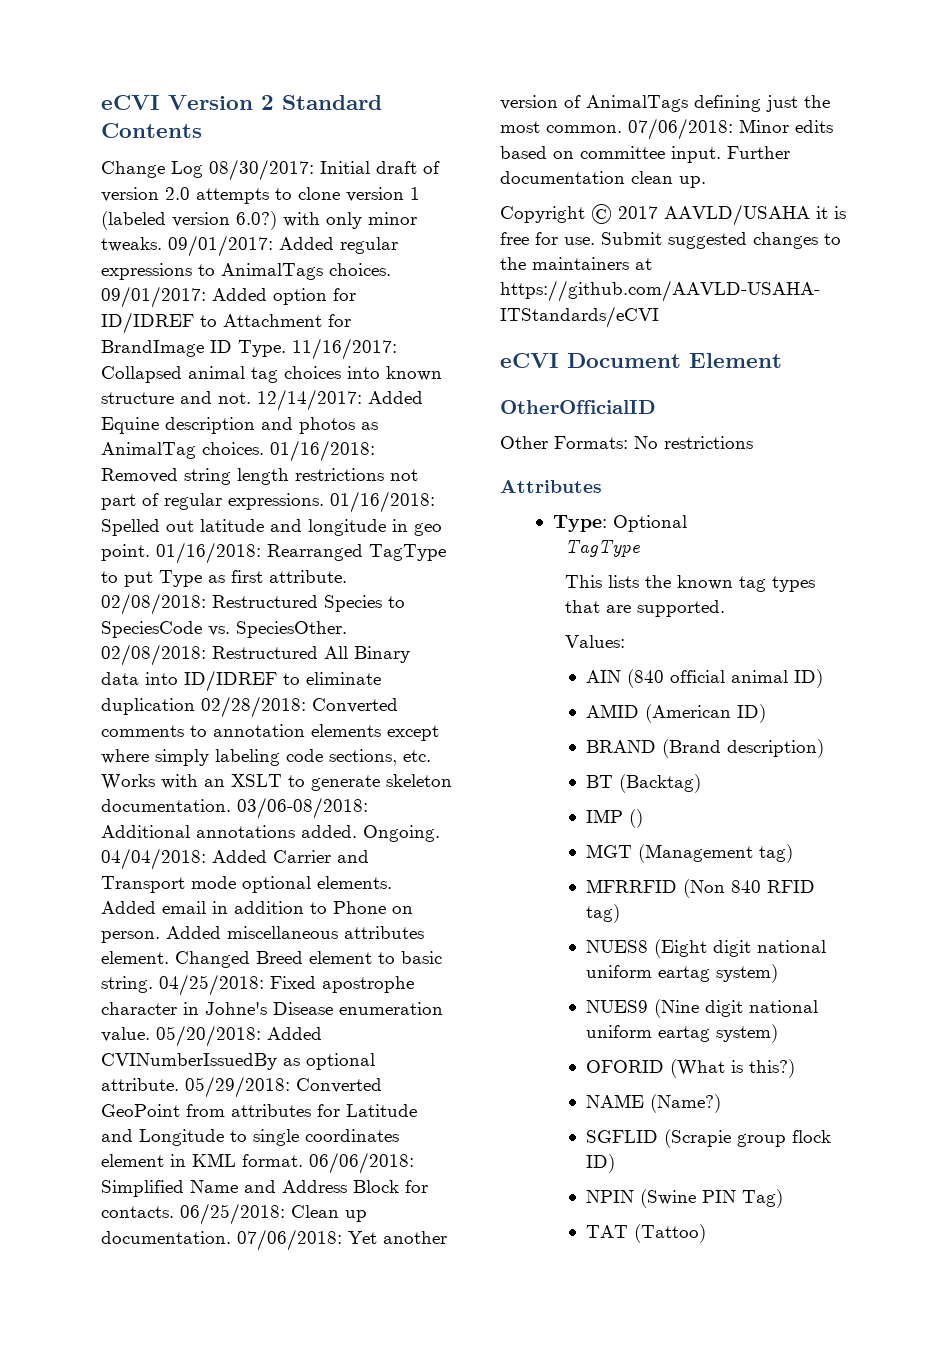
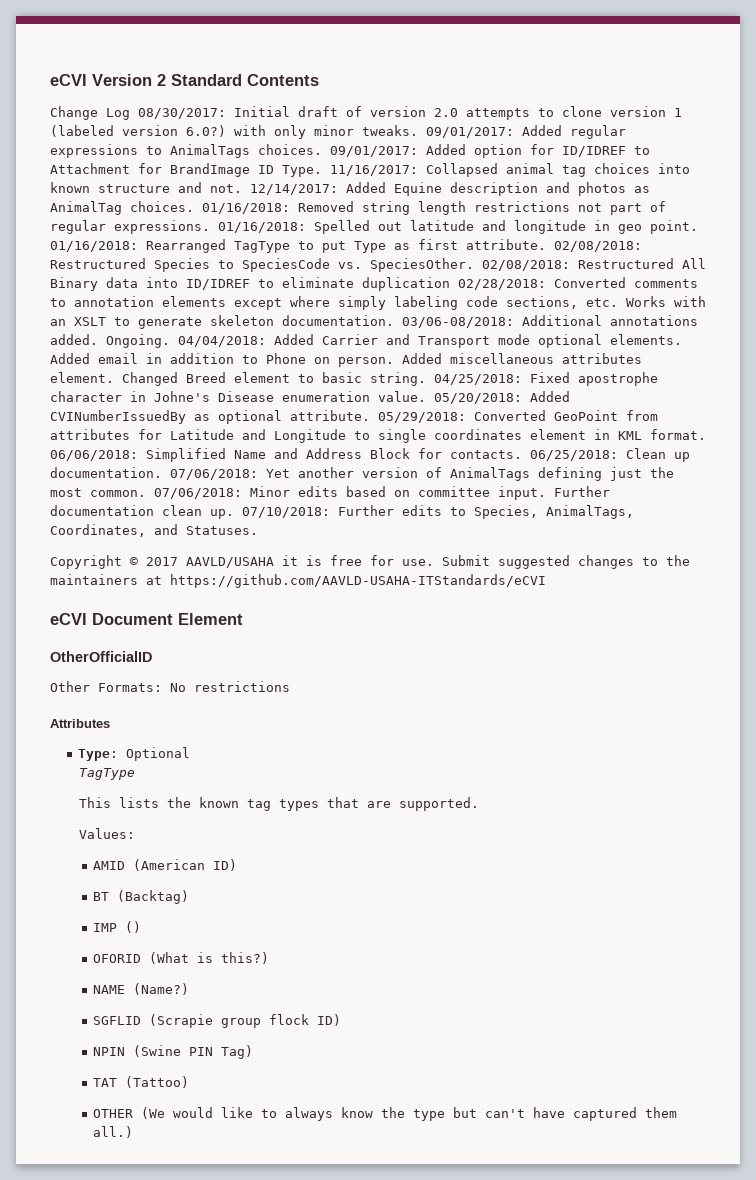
(706, 182) none -> [242,505,634,519] [50,524,258,537] 07/10/2018: Further edits to Species, AnimalTags, Coordinates, and Statuses.
[585,669,823,688] // AIN (840 official animal ID) -> (136, 833) none
[585,739,824,758] // BRAND (Brand description) -> (238, 865) none
[585,844,793,863] [585,879,815,898] [585,904,620,923] [585,939,826,958] [585,964,778,983] [585,999,818,1018] [585,1024,778,1043] // MGT (Management tag) // MFRRFID (Non 840 RFID tag) // NUES8 (Eight digit national uniform eartag system) // NUES9 (Nine digit national uniform eartag system) -> (142, 927) none
(706, 1233) none -> [93,1107,678,1121] [93,1126,134,1138] // OTHER (We would like to always know the type but can't have captured them all.)

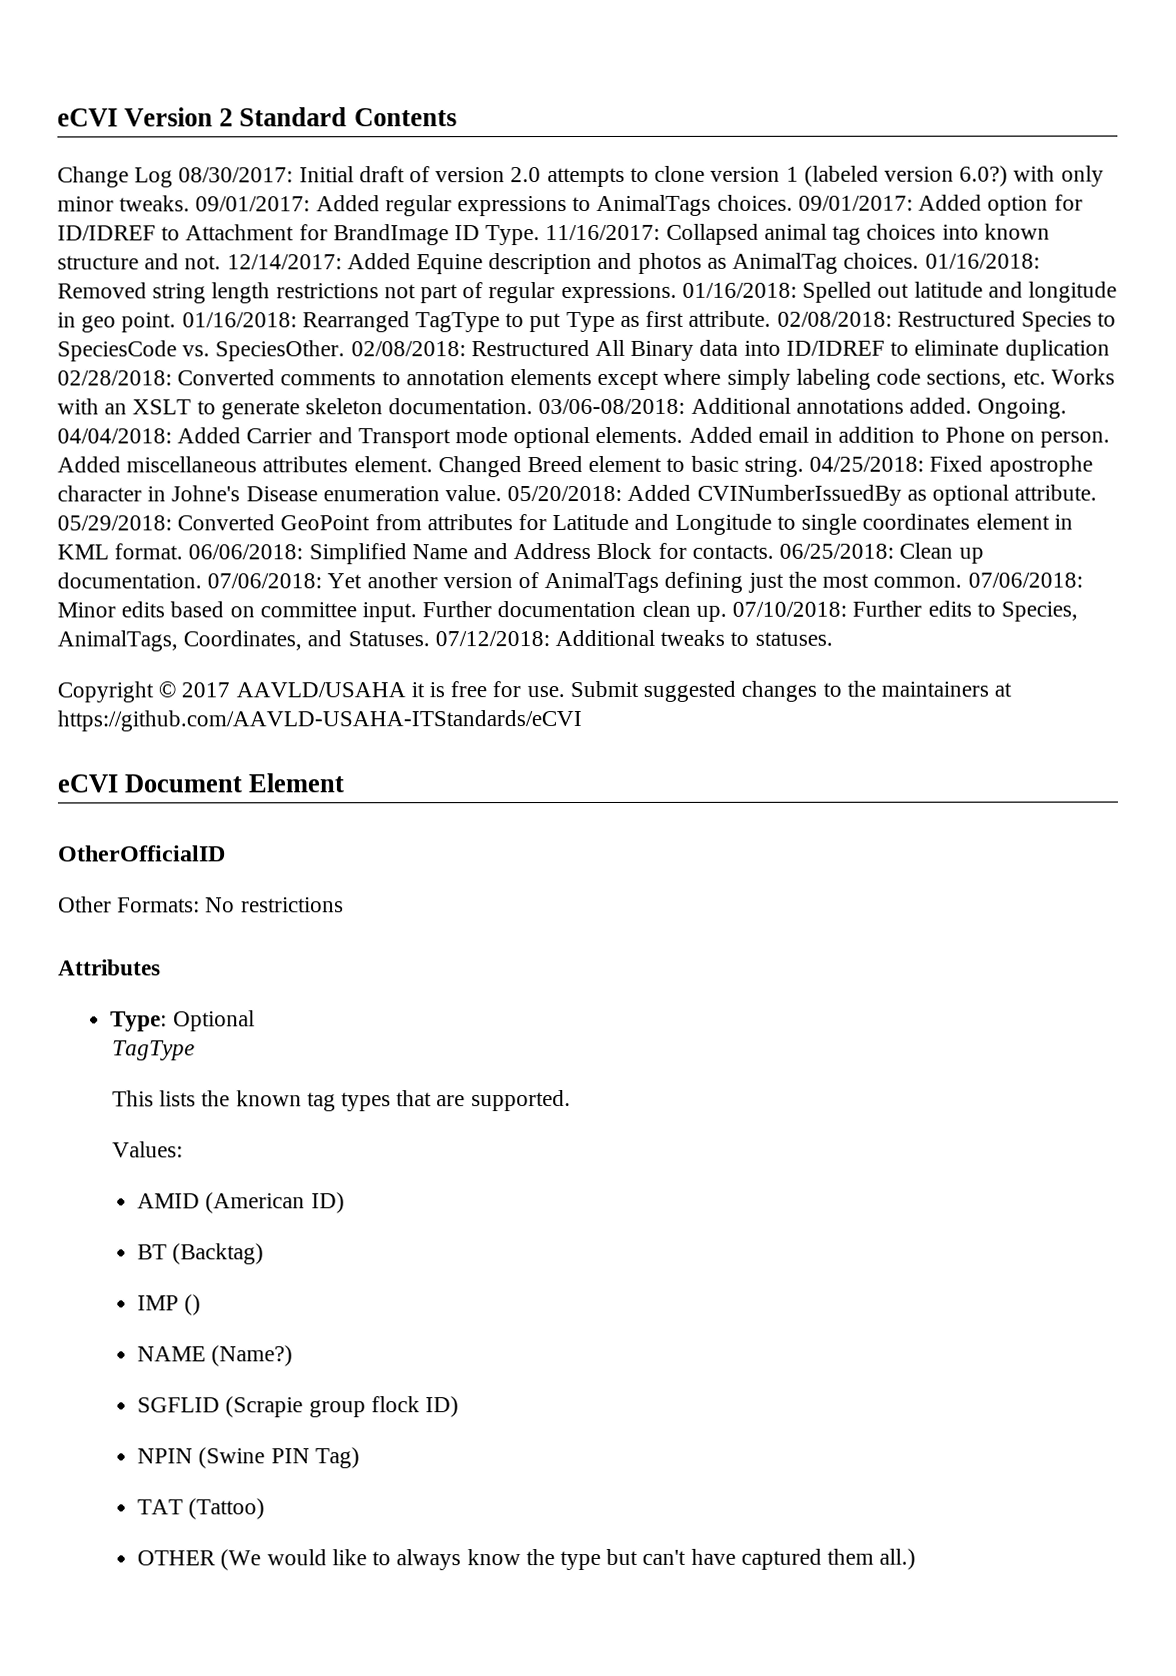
(258, 530) none -> [434,629,833,647] 07/12/2018: Additional tweaks to statuses.
[93,952,270,964] // OFORID (What is this?) -> (202, 1305) none

